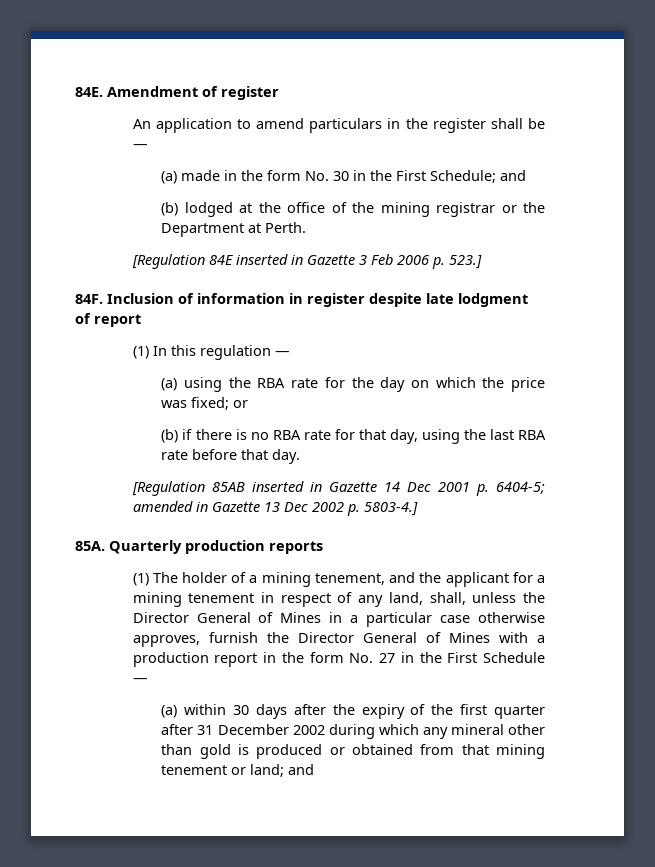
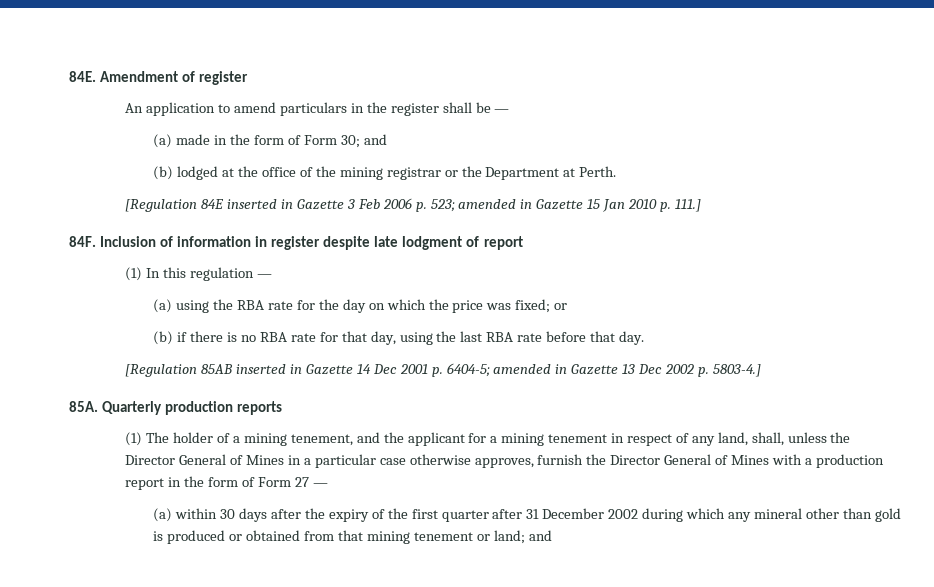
[305,170,497,183] No. 30 in the First Schedule; -> [287,135,360,148] of Form 30;
[448,255,482,269] 523.] -> [430,199,701,212] 523; amended in Gazette 15 Jan 2010 p. 111.]
[349,652,545,663] No. 27 in the First Schedule -> [241,477,309,487] of Form 27

